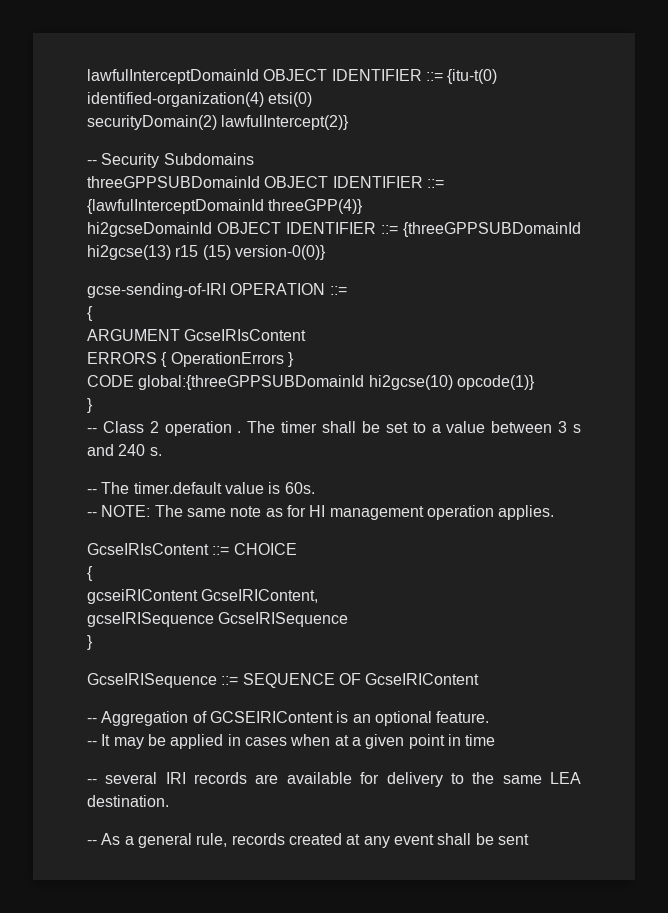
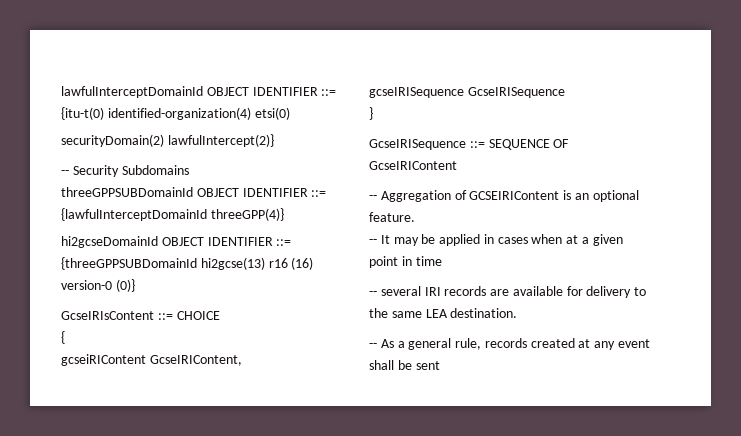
[175,245,326,260] [87,283,347,298] [87,306,93,321] [87,329,307,341] [87,352,294,367] [87,375,535,390] [87,398,93,413] [87,421,582,436] [87,444,162,456] [87,482,315,494] [87,505,555,520] r15 (15) version-0(0)} // gcse-sending-of-IRI OPERATION ::= // { // ARGUMENT GcseIRIsContent // ERRORS { OperationErrors } // CODE global:{threeGPPSUBDomainId hi2gcse(10) opcode(1)} // } // -- Class 2 operation . The timer shall be set to a value between 3 s and 240 s. // -- The timer.default value is 60s. // -- NOTE: The same note as for HI management operation applies. -> [268,257,314,270] [61,279,135,292] r16 (16) version-0 (0)}

